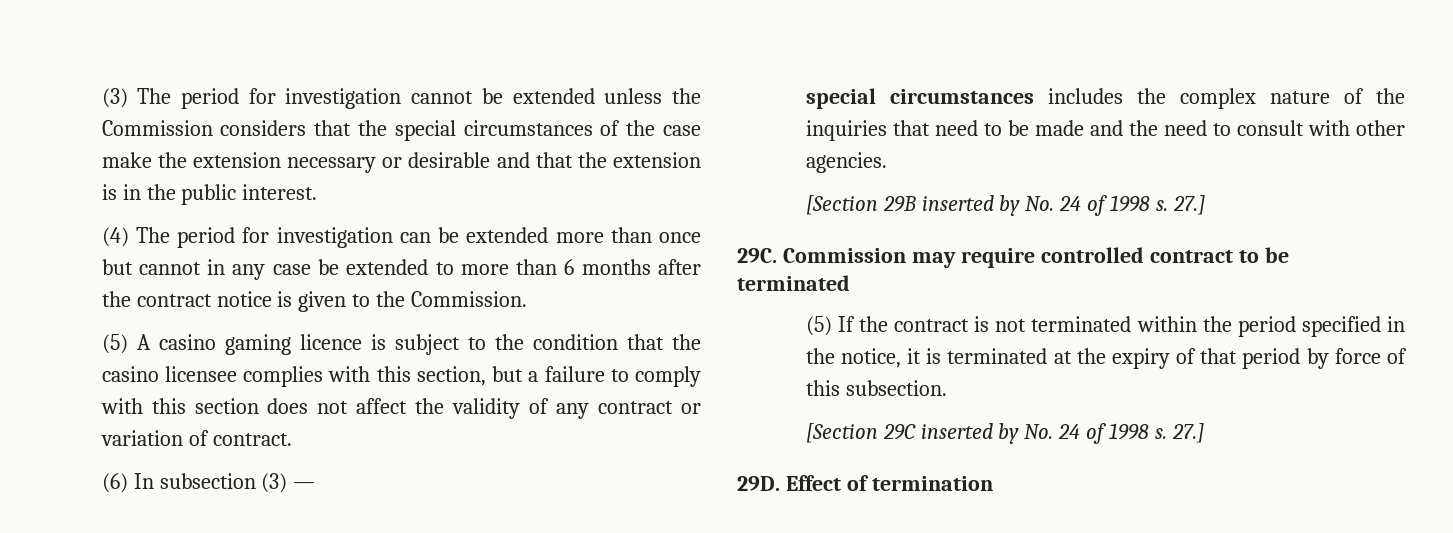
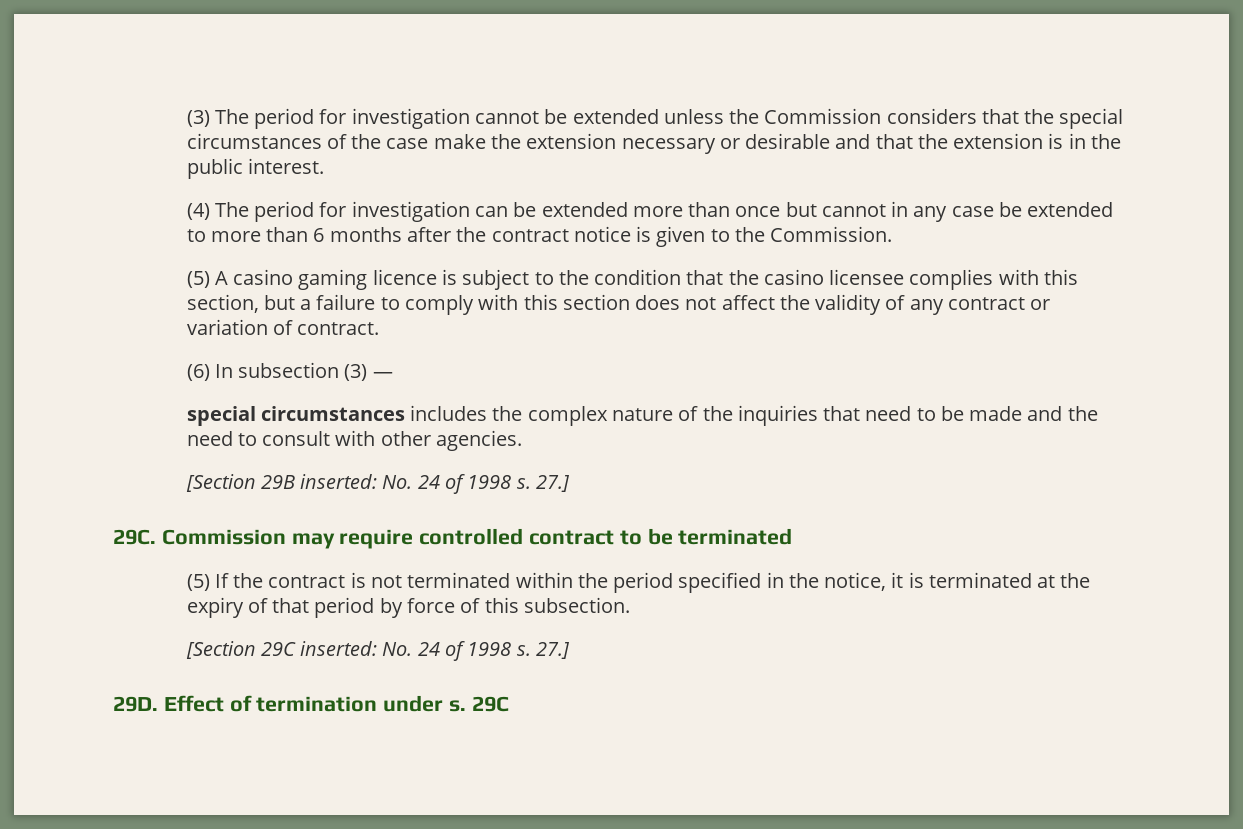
[921,195,1021,216] inserted by -> [300,474,378,489] inserted:
[920,423,1020,444] inserted by -> [300,641,378,656] inserted:
(993, 483) none -> [383,695,509,712] under s. 29C

